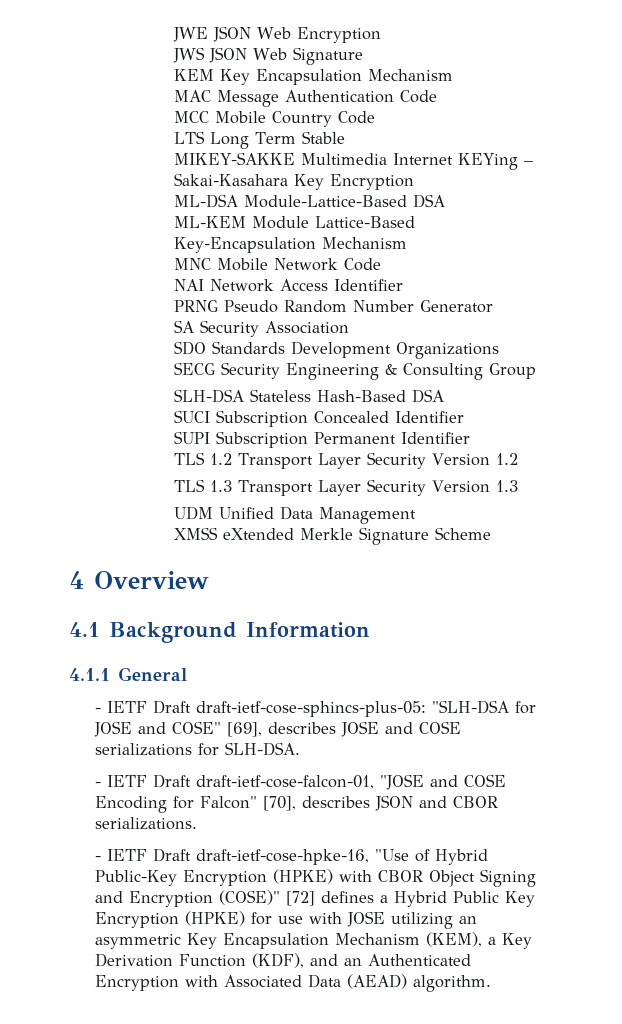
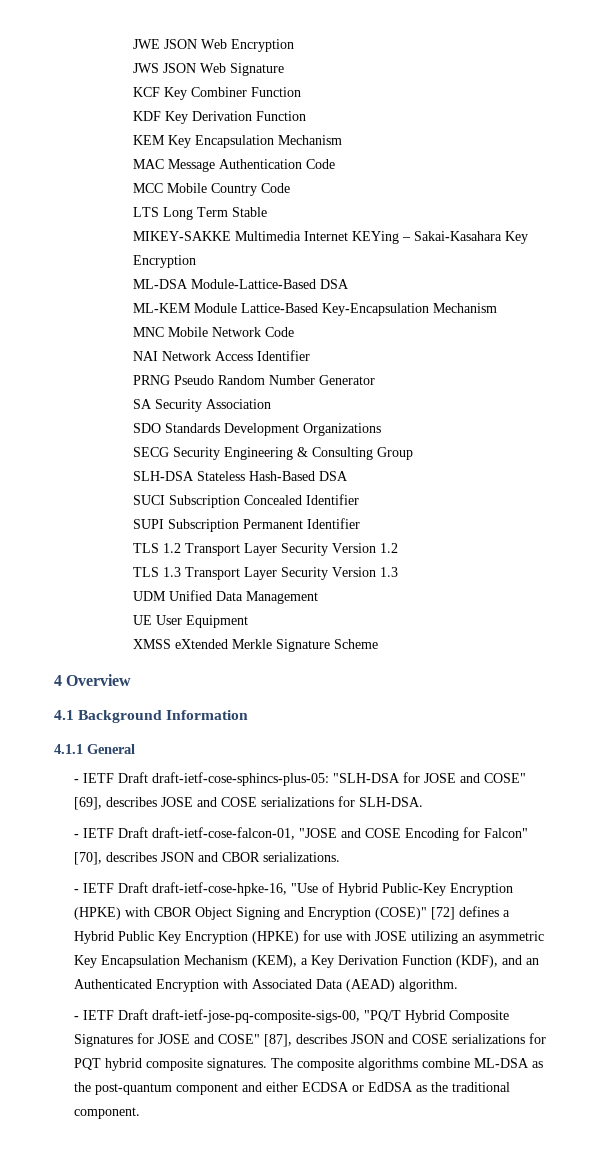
(363, 56) none -> [132,87,301,100] [132,111,306,124] // KCF Key Combiner Function // KDF Key Derivation Function
(416, 515) none -> [132,615,248,628] // UE User Equipment
(492, 983) none -> [73,1009,509,1023] [73,1033,546,1047] [73,1058,543,1071] [73,1082,510,1095] [73,1107,140,1119] // - IETF Draft draft-ietf-jose-pq-composite-sigs-00, "PQ/T Hybrid Composite Signatures for JOSE and COSE" [87], describes JSON and COSE serializations for PQT hybrid composite signatures. The composite algorithms combine ML-DSA as the post-quantum component and either ECDSA or EdDSA as the traditional component.

